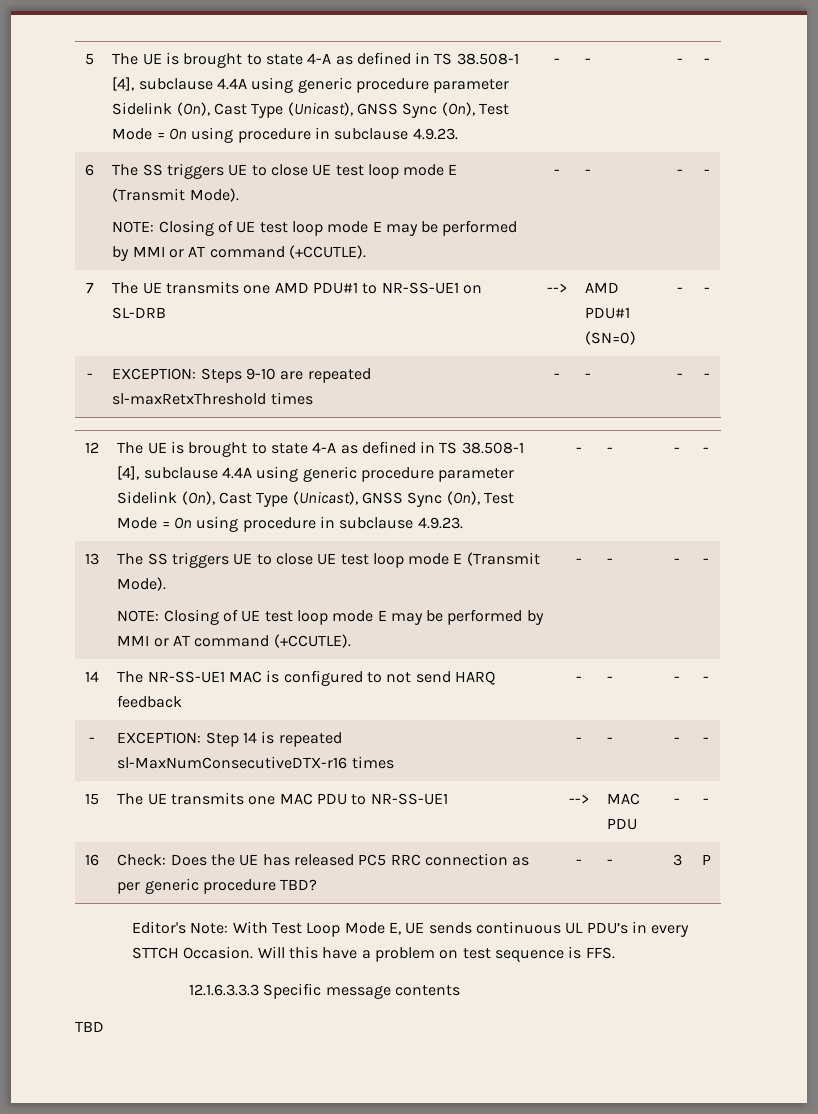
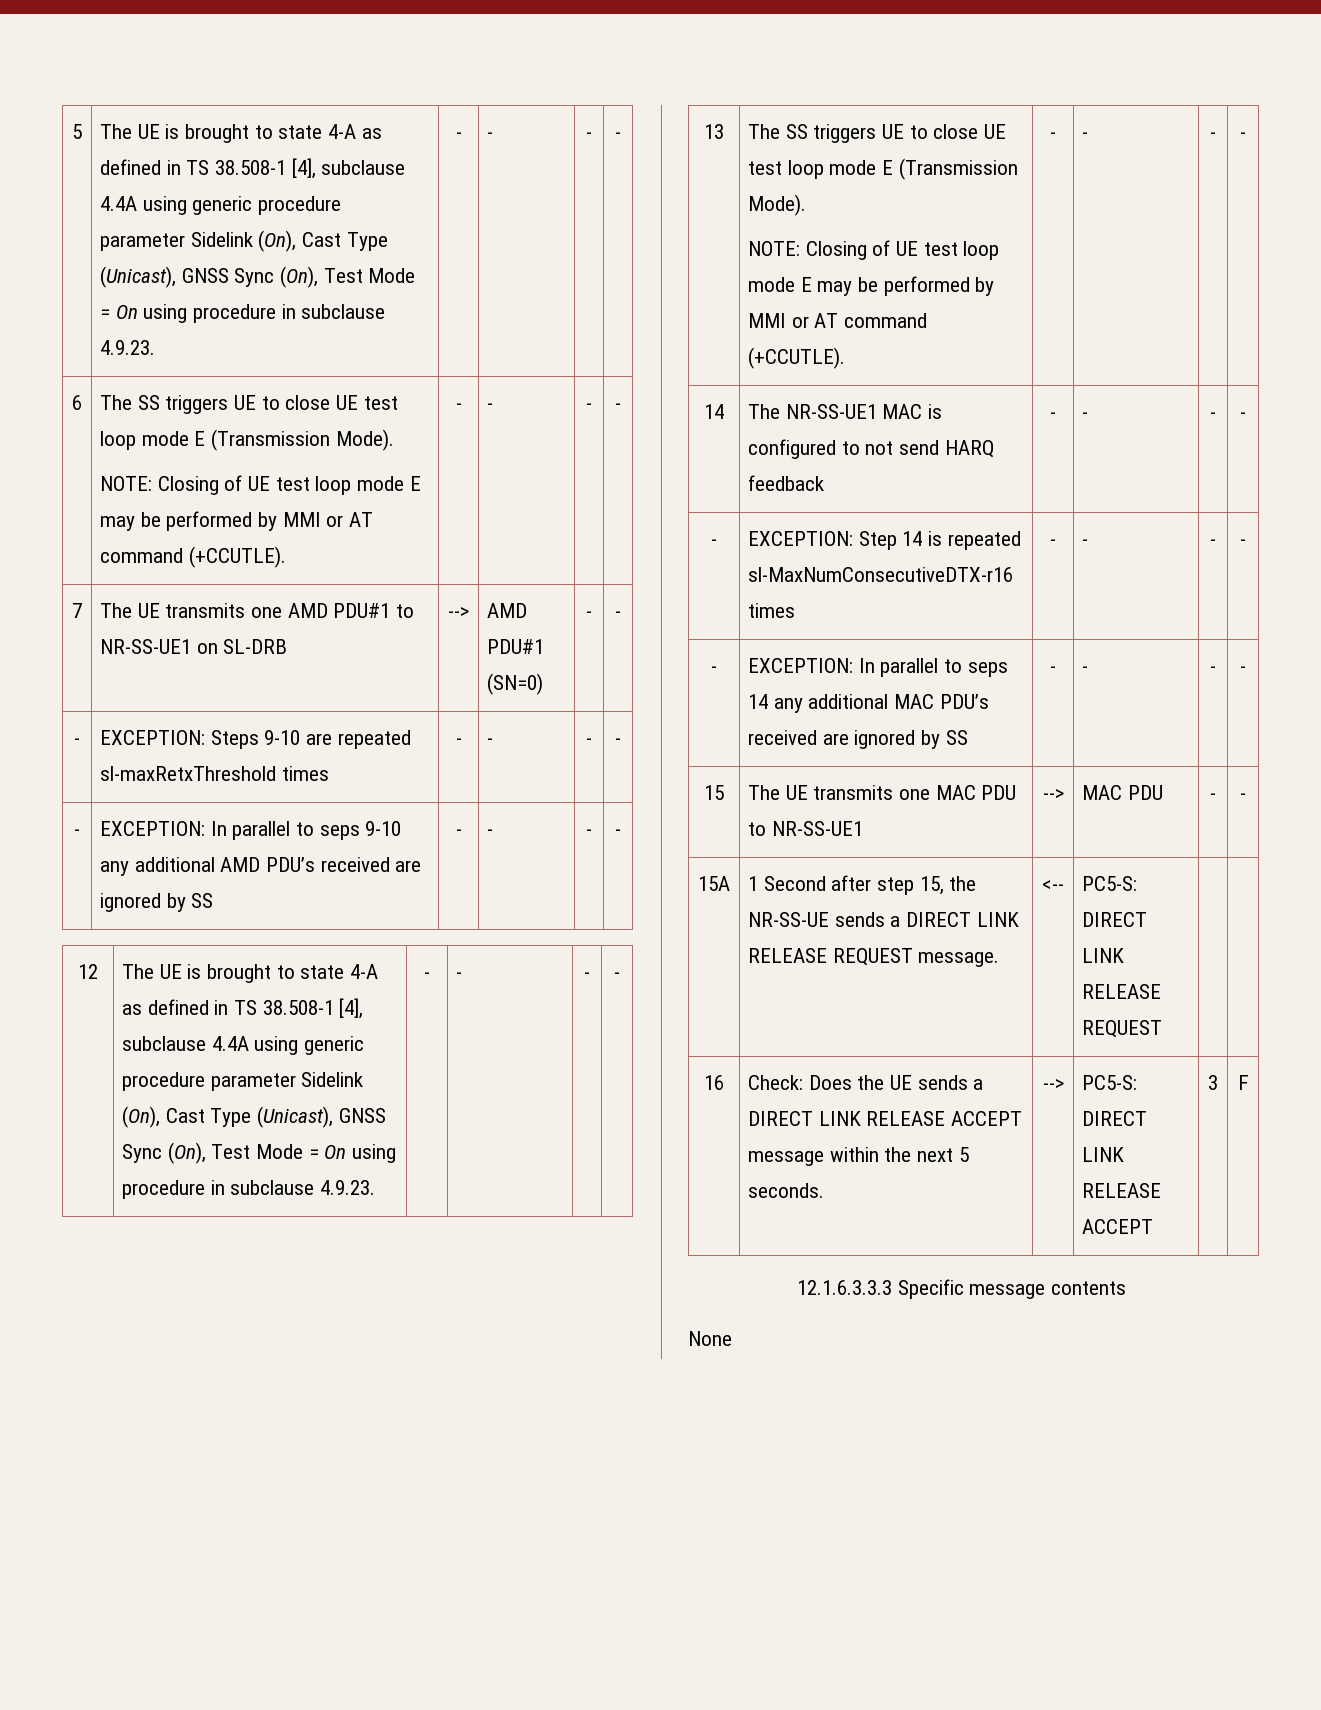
[112,188,186,202] (Transmit -> [211,429,331,451] (Transmission
(710, 376) none -> [74,829,80,836] [100,821,402,840] [100,857,422,876] [100,893,214,912] [455,829,462,836] [487,829,494,836] [586,829,592,836] [615,829,621,836] // - | EXCEPTION: In parallel to seps 9-10 any additional AMD PDU’s received are ignored by SS | - | - | - | -
[466,552,540,566] (Transmit -> [898,158,1018,180] (Transmission
(709, 740) none -> [711,666,717,673] [748,658,1008,677] [748,694,989,713] [748,730,968,749] [1050,666,1056,673] [1082,666,1089,673] [1210,666,1216,673] [1240,666,1246,673] // - | EXCEPTION: In parallel to seps 14 any additional MAC PDU’s received are ignored by SS | - | - | - | -
(709, 801) none -> [698,876,730,891] [748,875,977,895] [748,912,1019,927] [748,948,1000,967] [1042,880,1064,891] [1082,876,1138,891] [1082,912,1148,927] [1082,948,1125,963] [1082,984,1162,999] [1082,1020,1163,1038] // 15A | 1 Second after step 15, the NR-SS-UE sends a DIRECT LINK RELEASE REQUEST message. | <-- | PC5-S: DIRECT LINK RELEASE REQUEST | |
[262,853,530,866] [117,878,318,894] [575,859,582,865] [607,859,614,865] [672,854,682,866] [701,854,711,865] [131,921,690,937] [131,946,615,962] has released PC5 RRC connection as per generic procedure TBD? | - | - | 3 | P // Editor's Note: With Test Loop Mode E, UE sends continuous UL PDU’s in every STTCH Occasion. Will this have a problem on test sequence is FFS. -> [917,1075,984,1090] [748,1111,1023,1126] [748,1147,969,1166] [748,1183,825,1198] [1042,1079,1064,1090] [1082,1075,1138,1090] [1082,1111,1148,1126] [1082,1147,1125,1162] [1082,1183,1162,1198] [1082,1219,1154,1234] [1208,1075,1218,1090] [1237,1075,1249,1090] sends a DIRECT LINK RELEASE ACCEPT message within the next 5 seconds. | --> | PC5-S: DIRECT LINK RELEASE ACCEPT | 3 | F
[75,1021,104,1032] // TBD -> [688,1331,732,1346] // None

